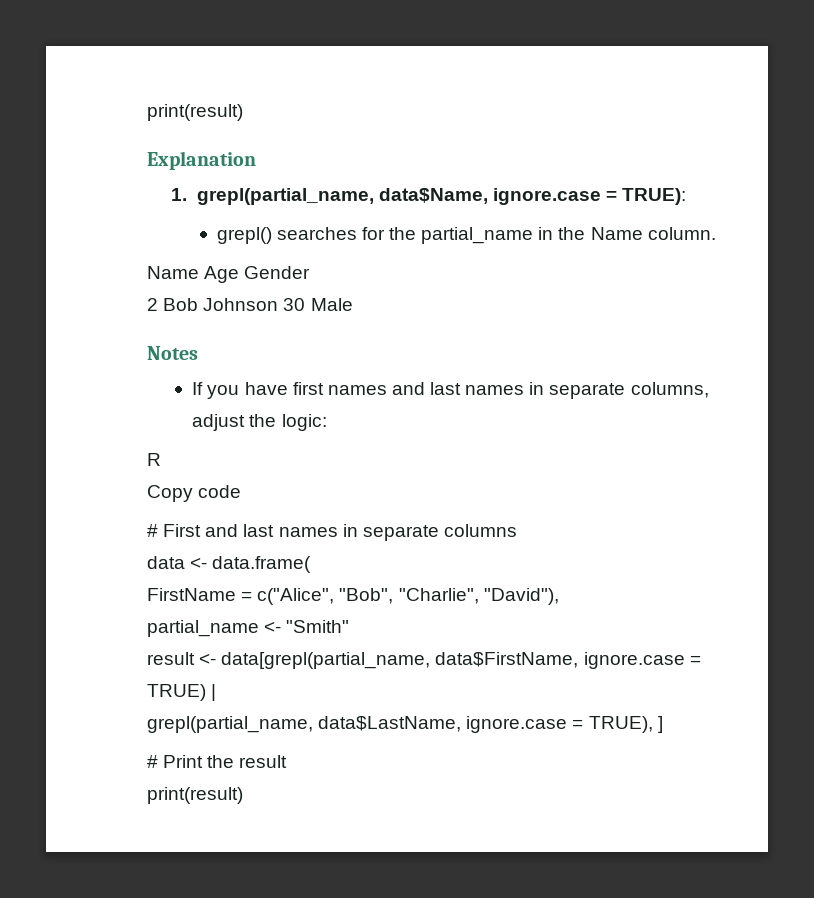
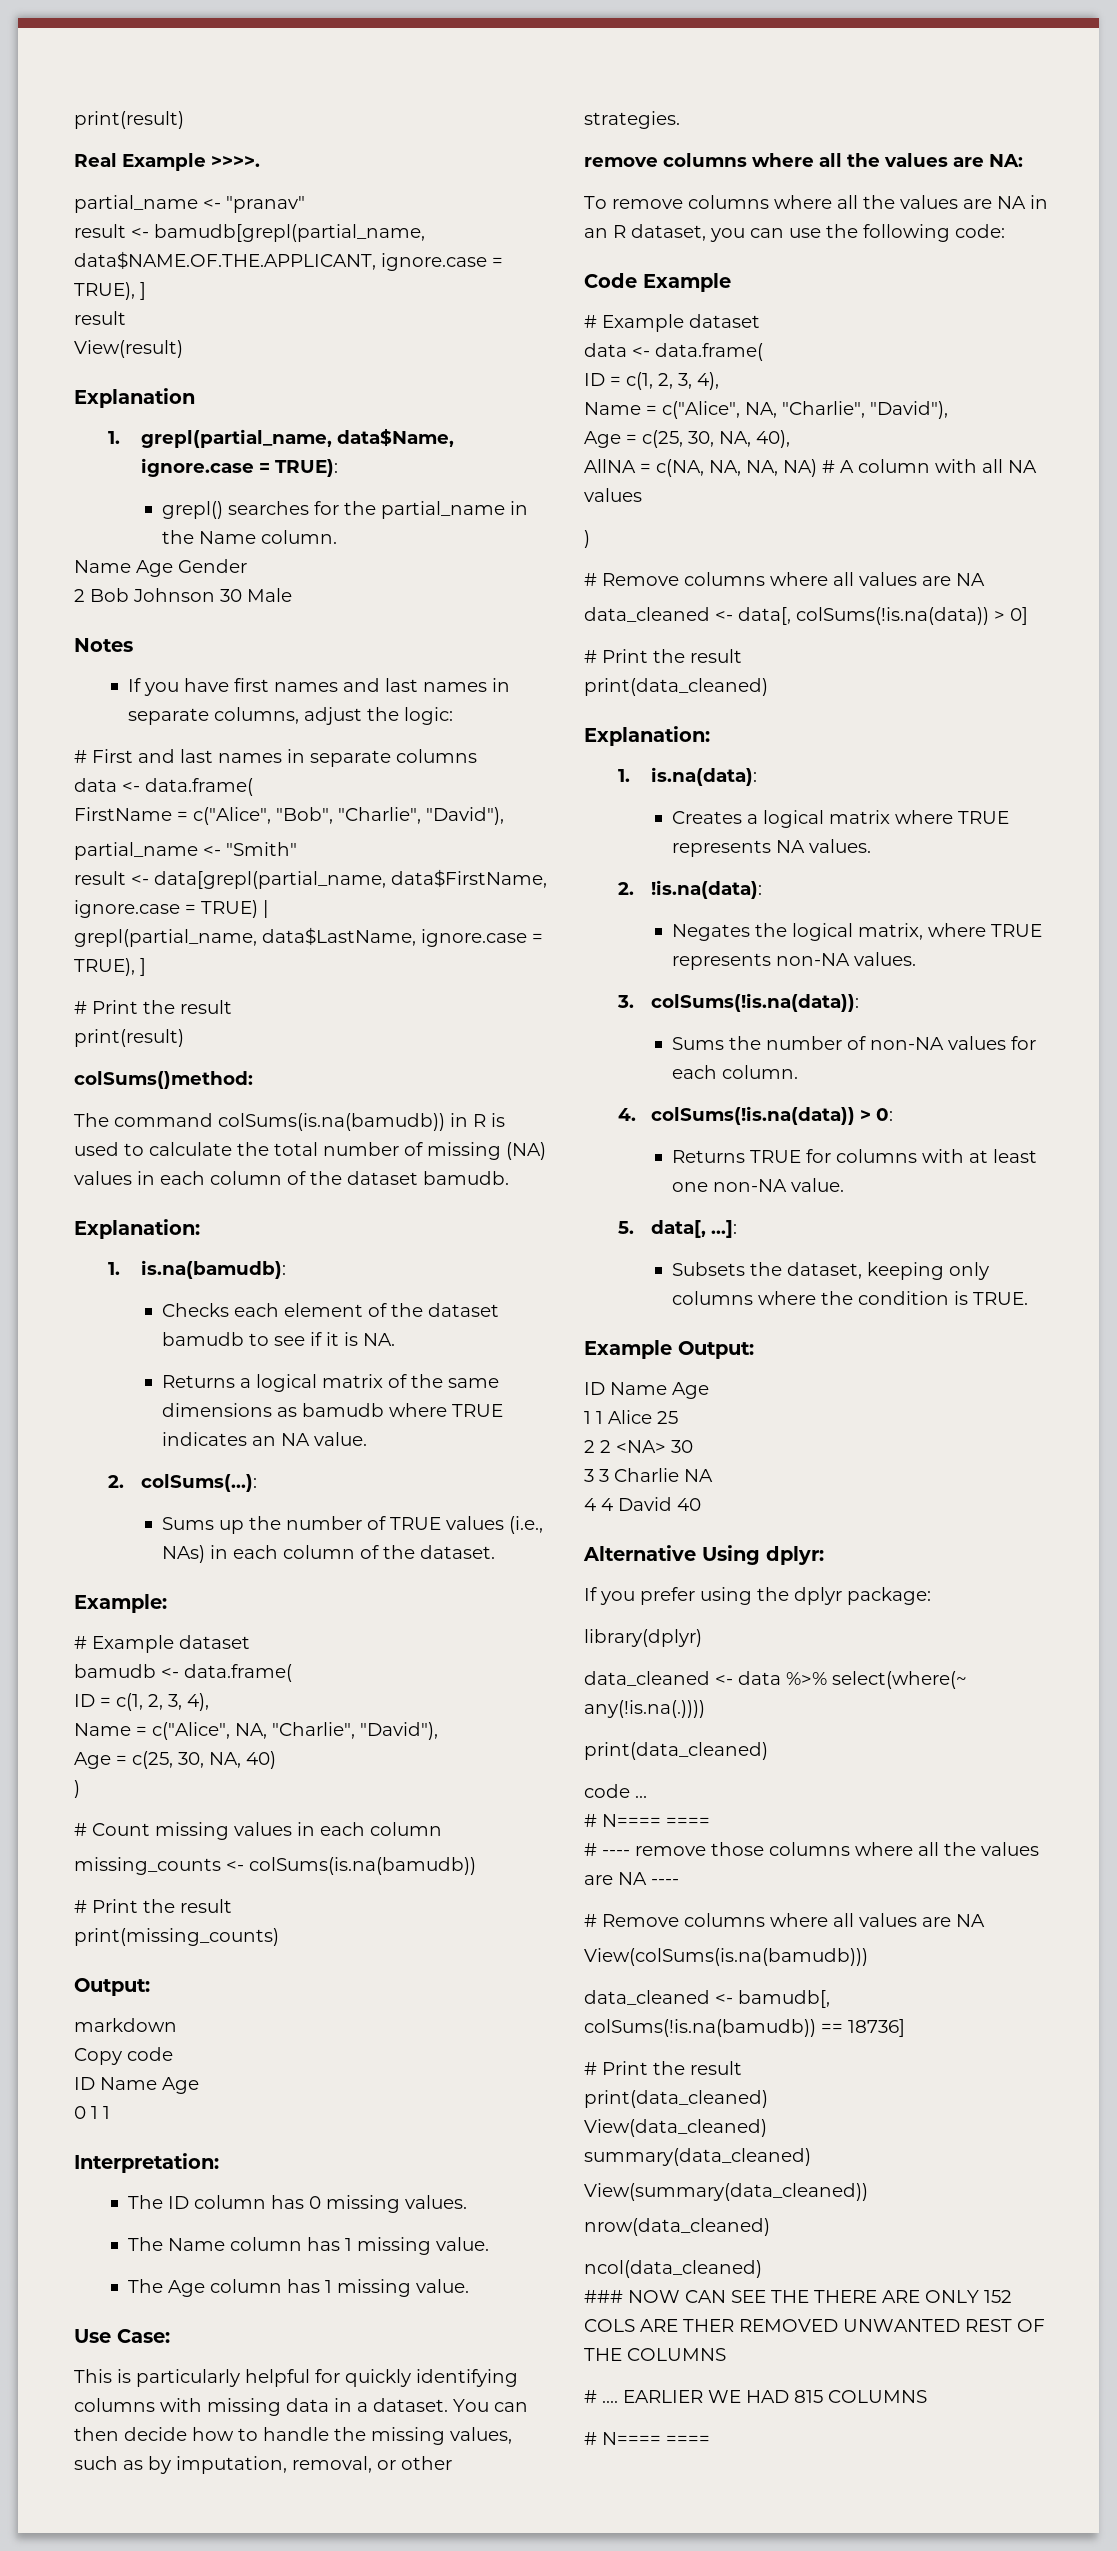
[147,104,243,121] print(result) -> [74,111,184,129] [74,153,260,171] [74,195,305,213] [74,224,425,242] [74,251,503,271] [74,282,146,300] [74,311,126,325] [74,340,183,358] print(result) // Real Example >>>>. // partial_name <- "pranav" // result <- bamudb[grepl(partial_name, data$NAME.OF.THE.APPLICANT, ignore.case = TRUE), ] // result // View(result)
[147,453,161,466] [147,485,242,502] // R // Copy code -> (453, 716) none
(243, 795) none -> [74,1071,253,1089] [74,1113,505,1131] [74,1142,546,1160] [74,1171,509,1185] [74,1219,200,1239] [107,1260,287,1279] [161,1303,499,1317] [161,1332,395,1346] [161,1374,499,1392] [161,1403,503,1417] [161,1432,367,1446] [107,1474,258,1492] [161,1516,543,1534] [161,1545,495,1563] [74,1594,167,1613] [74,1635,250,1653] [74,1664,292,1682] [74,1693,209,1711] [74,1722,438,1740] [74,1751,276,1769] [74,1780,80,1798] [74,1822,442,1840] [74,1857,476,1875] [74,1899,232,1913] [74,1928,279,1946] [74,1978,150,1996] [74,2018,177,2032] [74,2047,173,2065] [74,2077,199,2094] [74,2106,110,2119] [74,2153,219,2173] [127,2195,467,2213] [127,2237,489,2255] [127,2279,469,2297] [74,2329,170,2343] [74,2369,518,2387] [74,2398,528,2416] [74,2427,512,2445] [74,2456,452,2474] [584,111,680,129] [584,153,1023,167] [584,195,1048,209] [584,224,1005,242] [584,273,731,292] [584,314,760,332] [584,343,763,361] [584,372,719,390] [584,401,948,419] [584,430,790,448] [584,459,1037,477] [584,488,642,502] [584,530,590,548] [584,572,985,586] [584,607,1028,625] [584,649,742,663] [584,678,768,696] [584,726,710,746] [617,767,758,786] [671,810,1009,828] [671,839,871,857] [617,880,763,899] [671,923,1042,941] [671,952,916,970] [616,993,860,1012] [671,1036,1036,1050] [671,1065,798,1079] [617,1106,894,1125] [671,1149,1037,1163] [671,1178,844,1192] [617,1220,738,1238] [671,1262,989,1280] [671,1291,1028,1305] [584,1340,754,1359] [584,1382,709,1399] [584,1410,678,1424] [584,1440,693,1453] [584,1468,713,1482] [584,1497,701,1511] [583,1545,824,1565] [584,1587,931,1605] [584,1629,702,1647] [584,1671,967,1689] [584,1700,705,1718] [584,1742,768,1760] [584,1784,647,1798] [584,1814,710,1827] [584,1842,1039,1856] [584,1872,679,1885] [584,1913,985,1927] [584,1948,868,1966] [584,1990,830,2008] [584,2019,905,2037] [584,2061,742,2075] [584,2090,768,2108] [584,2119,767,2137] [584,2148,811,2166] [584,2183,868,2201] [584,2218,770,2236] [584,2260,762,2278] [584,2290,1012,2303] [584,2319,1045,2332] [584,2348,726,2361] [584,2390,927,2403] [584,2432,710,2445] // colSums()method: // The command colSums(is.na(bamudb)) in R is used to calculate the total number of missing (NA) values in each column of the dataset bamudb. // Explanation: // 1. is.na(bamudb): // Checks each element of the dataset bamudb to see if it is NA. // Returns a logical matrix of the same dimensions as bamudb where TRUE indicates an NA value. // 2. colSums(...): // Sums up the number of TRUE values (i.e., NAs) in each column of the dataset. // Example: // # Example dataset // bamudb <- data.frame( // ID = c(1, 2, 3, 4), // Name = c("Alice", NA, "Charlie", "David"), // Age = c(25, 30, NA, 40) // ) // # Count missing values in each column // missing_counts <- colSums(is.na(bamudb)) // # Print the result // print(missing_counts) // Output: // markdown // Copy code // ID Name Age // 0 1 1 // Interpretation: // The ID column has 0 missing values. // The Name column has 1 missing value. // The Age column has 1 missing value. // Use Case: // This is particularly helpful for quickly identifying columns with missing data in a dataset. You can then decide how to handle the missing values, such as by imputation, removal, or other strategies. // remove columns where all the values are NA: // To remove columns where all the values are NA in an R dataset, you can use the following code: // Code Example // # Example dataset // data <- data.frame( // ID = c(1, 2, 3, 4), // Name = c("Alice", NA, "Charlie", "David"), // Age = c(25, 30, NA, 40), // AllNA = c(NA, NA, NA, NA) # A column with all NA values // ) // # Remove columns where all values are NA // data_cleaned <- data[, colSums(!is.na(data)) > 0] // # Print the result // print(data_cleaned) // Explanation: // 1. is.na(data): // Creates a logical matrix where TRUE represents NA values. // 2. !is.na(data): // Negates the logical matrix, where TRUE represents non-NA values. // 3. colSums(!is.na(data)): // Sums the number of non-NA values for each column. // 4. colSums(!is.na(data)) > 0: // Returns TRUE for columns with at least one non-NA value. // 5. data[, ...]: // Subsets the dataset, keeping only columns where the condition is TRUE. // Example Output: // ID Name Age // 1 1 Alice 25 // 2 2 <NA> 30 // 3 3 Charlie NA // 4 4 David 40 // Alternative Using dplyr: // If you prefer using the dplyr package: // library(dplyr) // data_cleaned <- data %>% select(where(~ any(!is.na(.)))) // print(data_cleaned) // code … // # N==== ==== // # ---- remove those columns where all the values are NA ---- // # Remove columns where all values are NA // View(colSums(is.na(bamudb))) // data_cleaned <- bamudb[, colSums(!is.na(bamudb)) == 18736] // # Print the result // print(data_cleaned) // View(data_cleaned) // summary(data_cleaned) // View(summary(data_cleaned)) // nrow(data_cleaned) // ncol(data_cleaned) // ### NOW CAN SEE THE THERE ARE ONLY 152 COLS ARE THER REMOVED UNWANTED REST OF THE COLUMNS // # .... EARLIER WE HAD 815 COLUMNS // # N==== ====

